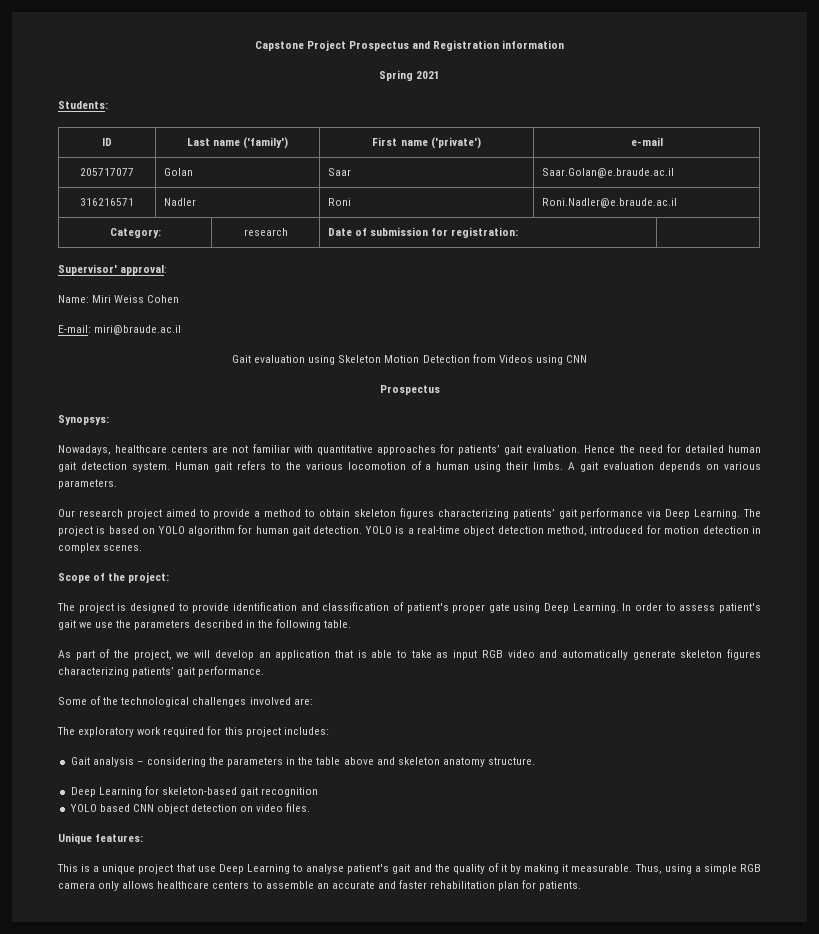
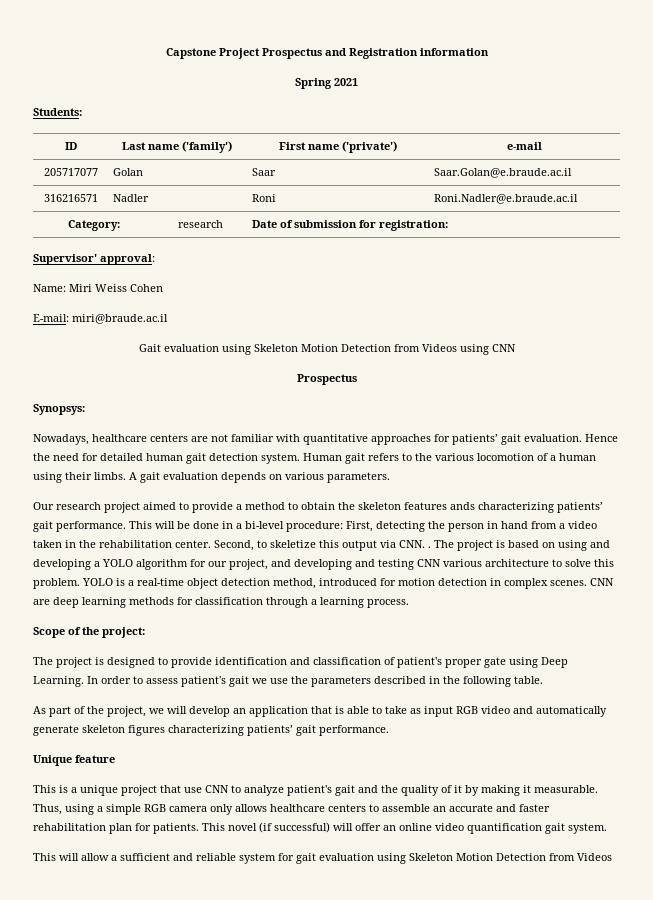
[353,508,741,519] skeleton figures characterizing patients’ gait performance via Deep Learning. -> [338,502,603,513] [33,521,597,532] [33,540,431,551] the skeleton features ands characterizing patients’ gait performance. This will be done in a bi-level procedure: First, detecting the person in hand from a video taken in the rehabilitation center. Second, to skeletize this output via CNN. .
[157,525,363,536] YOLO algorithm for human gait detection. -> [558,540,610,551] [33,559,614,570] [33,578,80,589] using and developing a YOLO algorithm for our project, and developing and testing CNN various architecture to solve this problem.
(143, 548) none -> [590,578,614,586] [33,597,409,608] CNN are deep learning methods for classification through a learning process.
[58,696,313,707] [57,726,329,737] [70,757,536,767] [70,786,319,797] [69,803,311,814] // Some of the technological challenges involved are: // The exploratory work required for this project includes: // Gait analysis – considering the parameters in the table above and skeleton anatomy structure. // Deep Learning for skeleton-based gait recognition // YOLO based CNN object detection on video files. -> (389, 730) none
[95,834,144,842] features: -> [75,755,115,763] feature
[218,864,345,874] Deep Learning to analyse -> [205,785,284,796] CNN to analyze
(582, 886) none -> [202,822,607,834] [33,853,612,864] This novel (if successful) will offer an online video quantification gait system. // This will allow a sufficient and reliable system for gait evaluation using Skeleton Motion Detection from Videos

